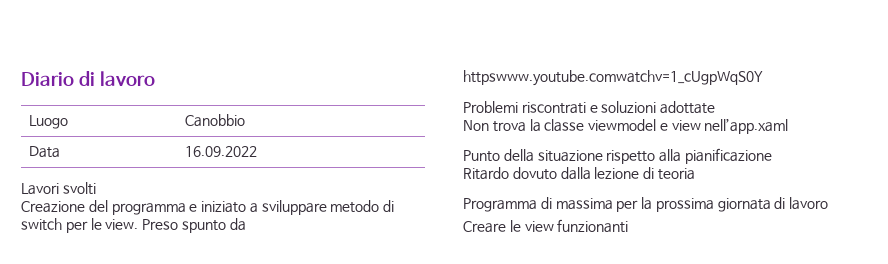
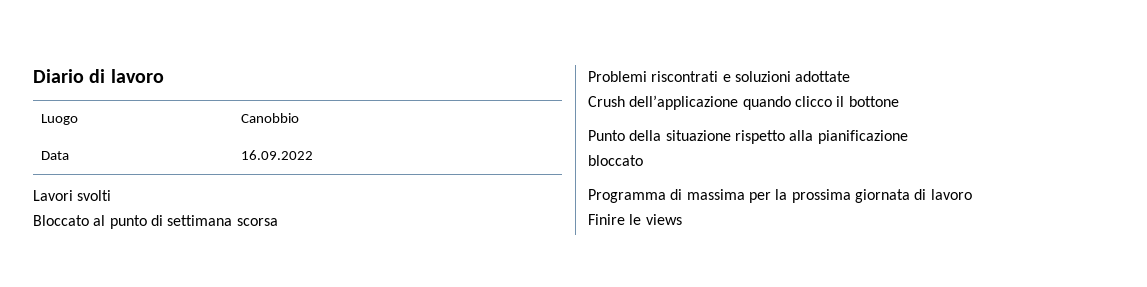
[21,200,395,215] [21,218,246,233] [463,70,763,86] Creazione del programma e iniziato a sviluppare metodo di switch per le view. Preso spunto da httpswww.youtube.comwatchv=1_cUgpWqS0Y -> [33,215,278,229] Bloccato al punto di settimana scorsa
[463,118,789,134] Non trova la classe viewmodel e view nell’app.xaml -> [588,95,899,110] Crush dell’applicazione quando clicco il bottone
[463,167,695,180] Ritardo dovuto dalla lezione di teoria -> [588,155,643,166] bloccato
[463,219,629,233] Creare le view funzionanti -> [588,214,682,225] Finire le views

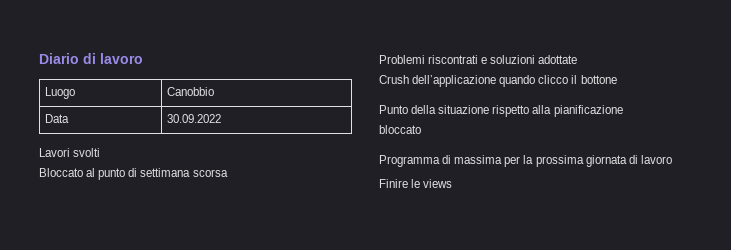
[241,150,314,160] 16.09.2022 -> [167,114,222,123] 30.09.2022

